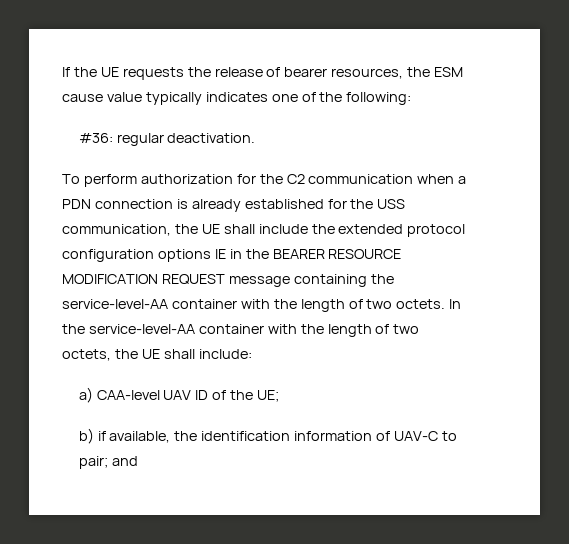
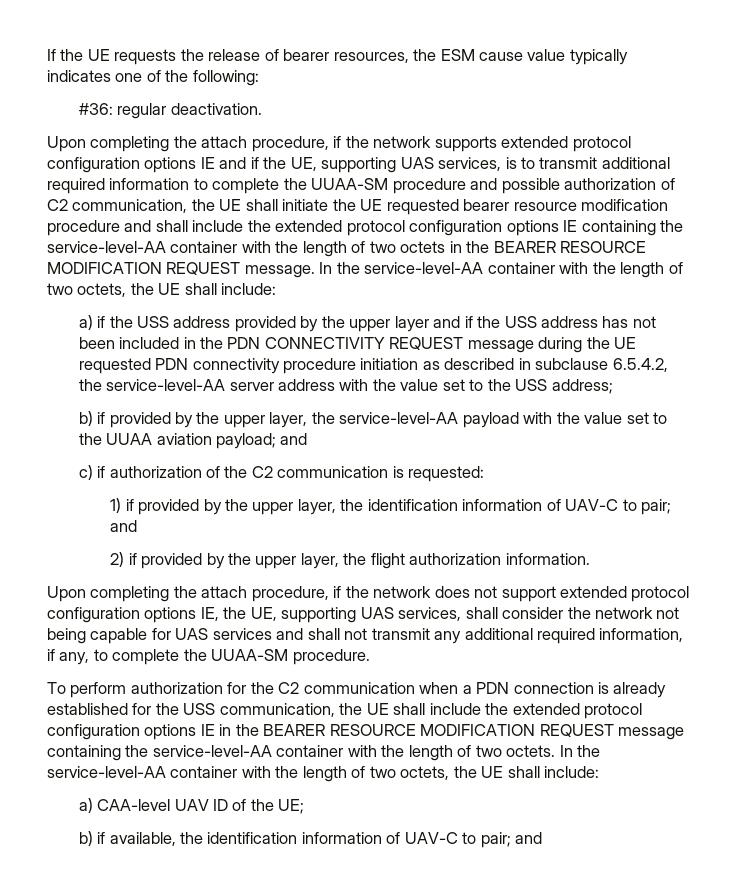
(256, 138) none -> [47,136,631,152] [47,157,670,173] [47,178,675,194] [47,199,669,215] [47,220,684,236] [47,241,647,257] [47,262,683,278] [47,283,277,297] [78,315,656,332] [78,337,637,353] [78,358,668,374] [78,379,613,394] [78,411,667,428] [78,433,308,449] [78,465,485,482] [110,498,672,515] [110,520,138,532] [110,552,590,569] [47,586,690,602] [47,607,680,623] [47,628,684,644] [47,649,370,665] // Upon completing the attach procedure, if the network supports extended protocol configuration options IE and if the UE, supporting UAS services, is to transmit additional required information to complete the UUAA-SM procedure and possible authorization of C2 communication, the UE shall initiate the UE requested bearer resource modification procedure and shall include the extended protocol configuration options IE containing the service-level-AA container with the length of two octets in the BEARER RESOURCE MODIFICATION REQUEST message. In the service-level-AA container with the length of two octets, the UE shall include: // a) if the USS address provided by the upper layer and if the USS address has not been included in the PDN CONNECTIVITY REQUEST message during the UE requested PDN connectivity procedure initiation as described in subclause 6.5.4.2, the service-level-AA server address with the value set to the USS address; // b) if provided by the upper layer, the service-level-AA payload with the value set to the UUAA aviation payload; and // c) if authorization of the C2 communication is requested: // 1) if provided by the upper layer, the identification information of UAV-C to pair; and // 2) if provided by the upper layer, the flight authorization information. // Upon completing the attach procedure, if the network does not support extended protocol configuration options IE, the UE, supporting UAS services, shall consider the network not being capable for UAS services and shall not transmit any additional required information, if any, to complete the UUAA-SM procedure.

